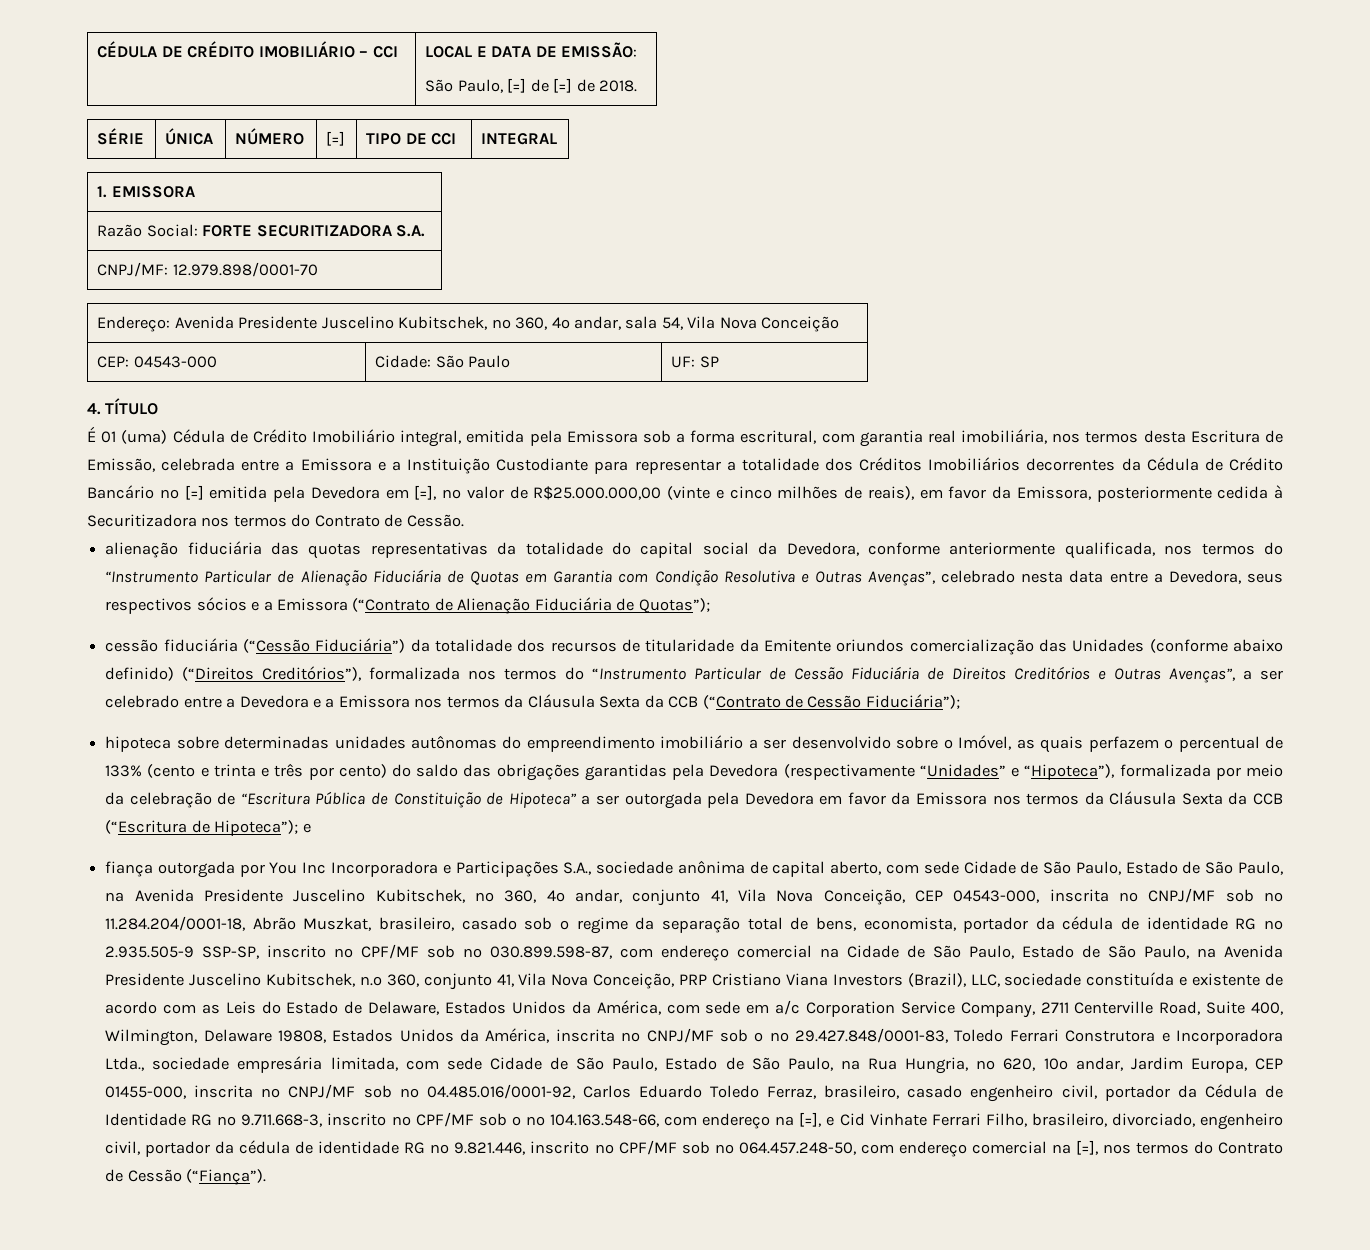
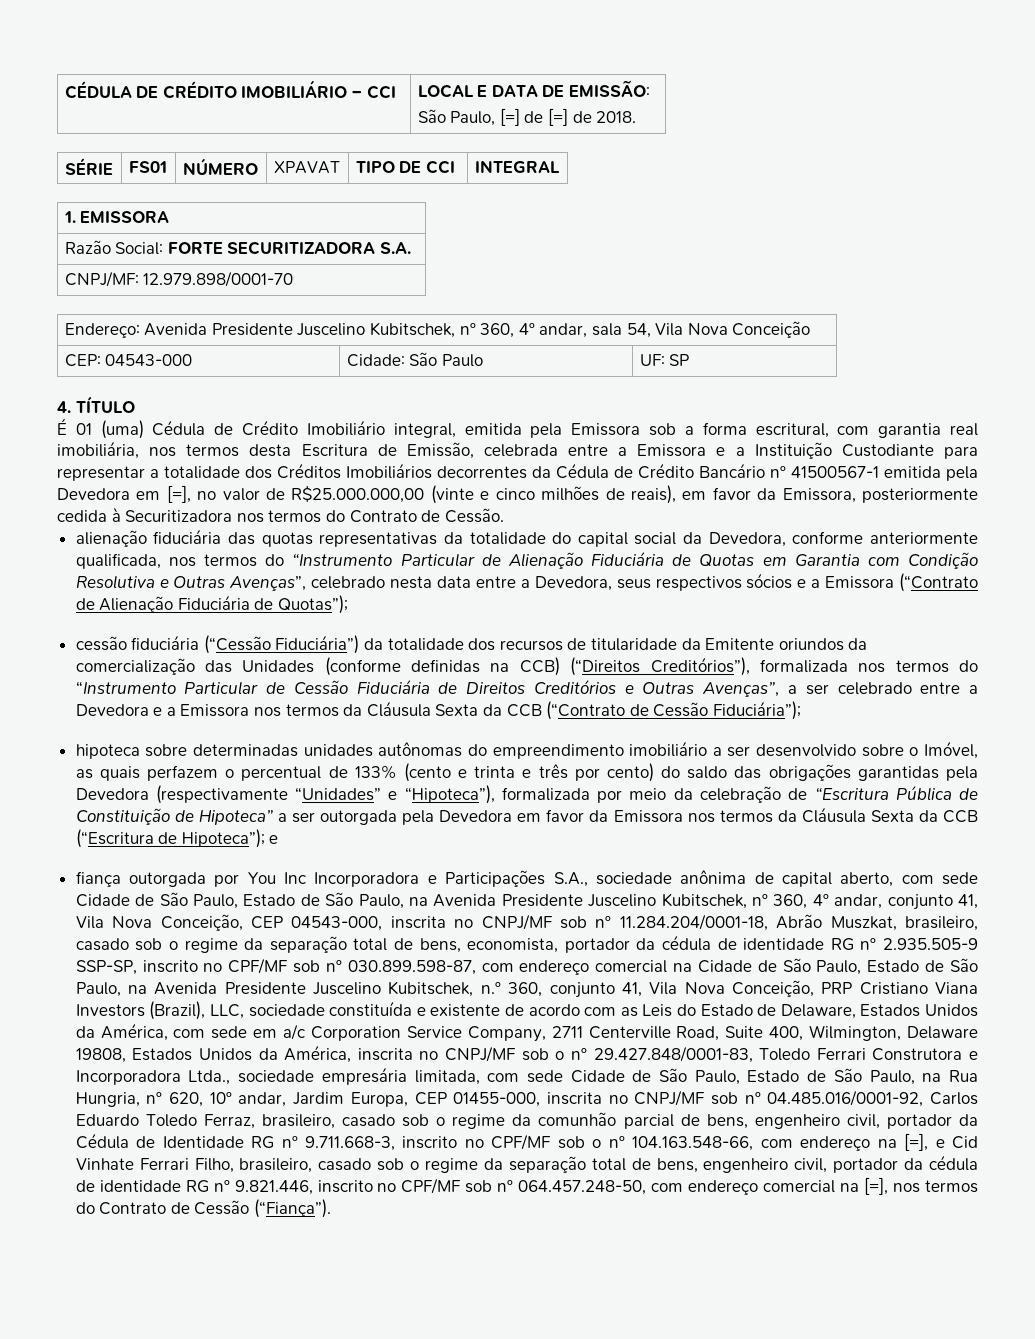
[165,128,214,145] ÚNICA -> [128,161,167,173] FS01
[326,131,346,146] [=] -> [273,161,340,174] XPAVAT
[184,485,204,500] [=] -> [791,466,879,478] 41500567-1
(905, 645) none -> [848,638,868,650] da
[1233,639,1284,652] [105,667,175,681] abaixo definido) -> [411,657,560,676] definidas na CCB)
(963, 1091) none -> [402,1112,748,1129] sob o regime da comunhão parcial de bens,
[1111,1113,1195,1127] divorciado, -> [318,1156,698,1173] casado sob o regime da separação total de bens,

